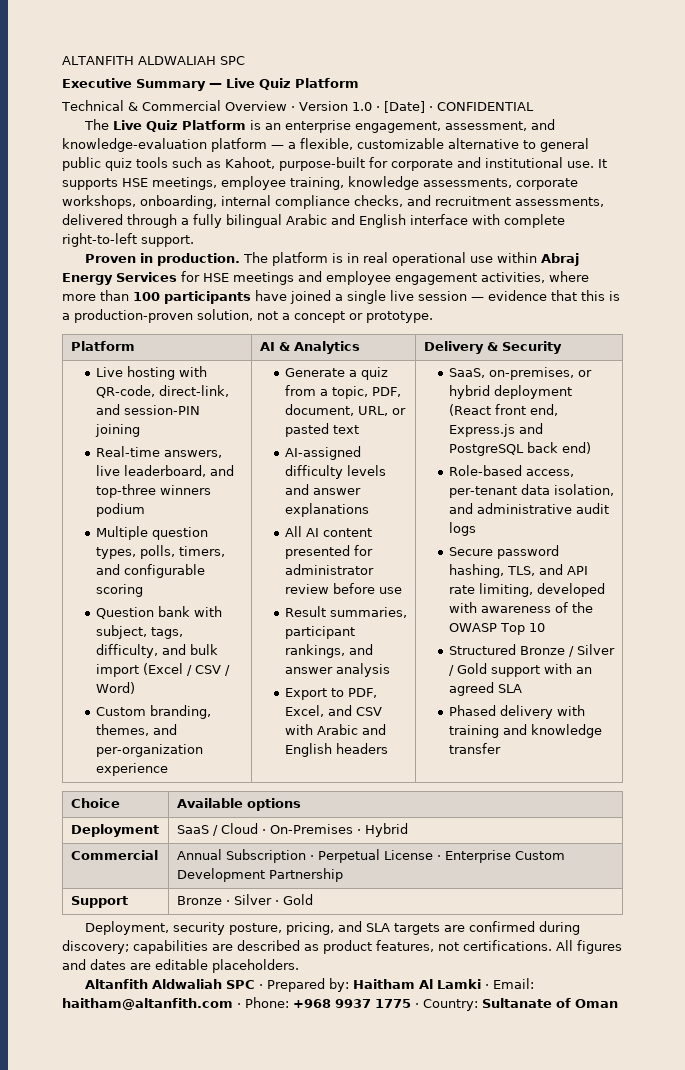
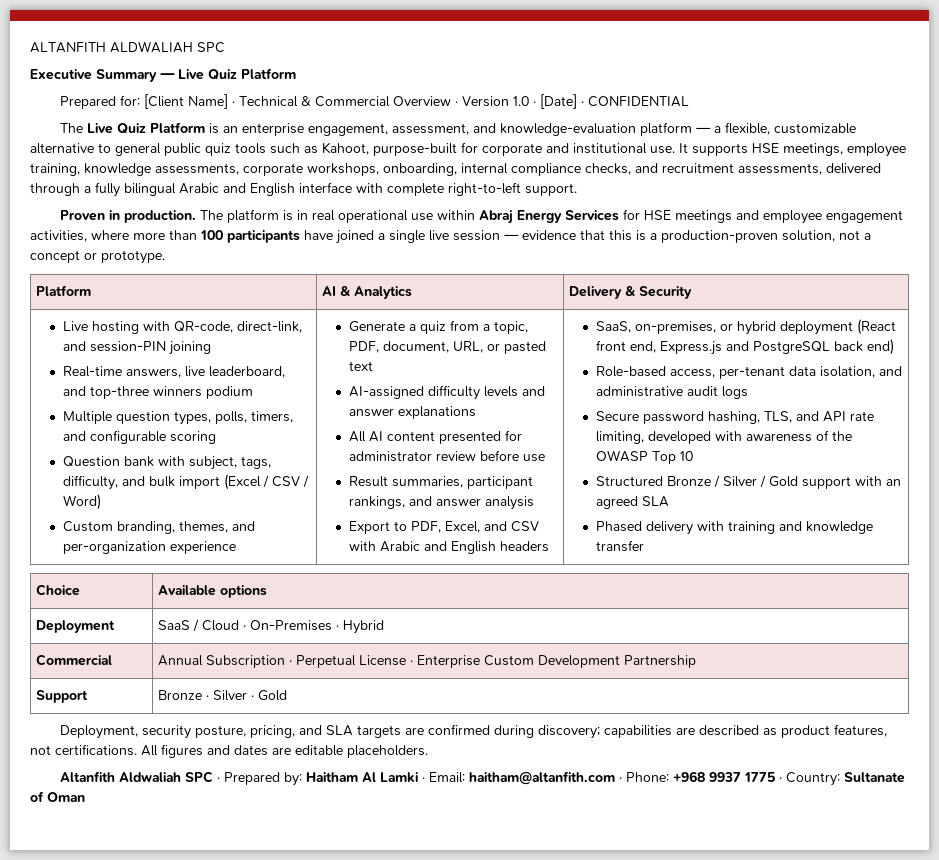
(359, 83) none -> [59,94,235,109] Prepared for: [Client Name] ·

